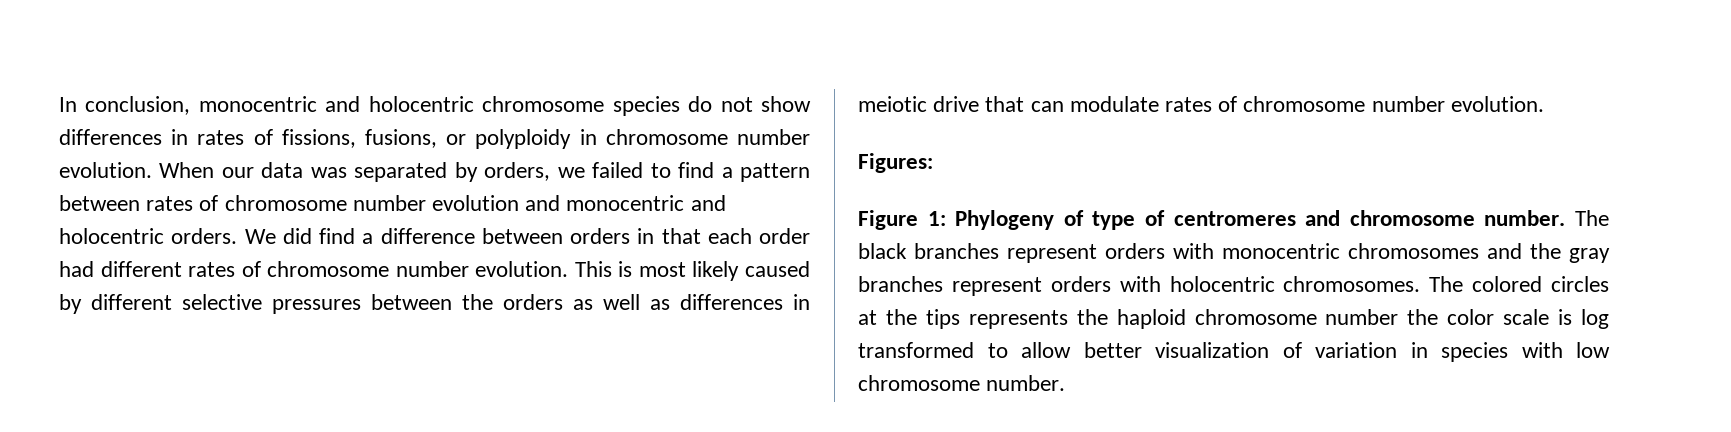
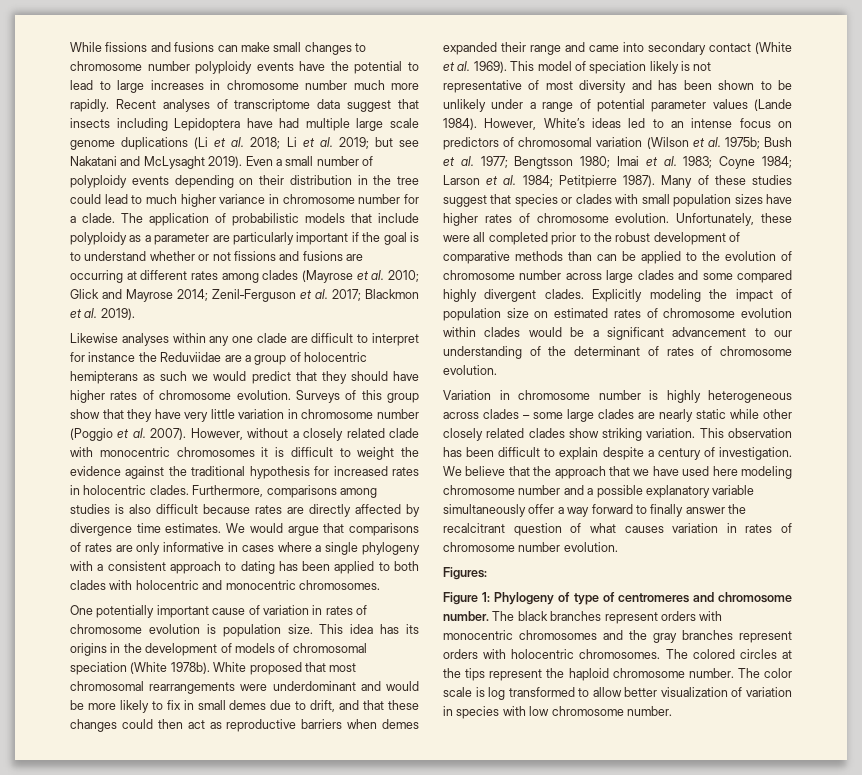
[59,96,811,116] [59,129,810,149] [59,162,810,182] [59,195,726,211] [59,228,810,244] [59,261,810,281] [59,294,810,314] [858,96,1159,112] In conclusion, monocentric and holocentric chromosome species do not show differences in rates of fissions, fusions, or polyploidy in chromosome number evolution. When our data was separated by orders, we failed to find a pattern between rates of chromosome number evolution and monocentric and holocentric orders. We did find a difference between orders in that each order had different rates of chromosome number evolution. This is most likely caused by different selective pressures between the orders as well as differences in meiotic drive that can modulate -> [70,42,366,55] [70,61,419,74] [70,80,419,93] [70,99,419,112] [70,118,419,131] [70,137,419,150] [70,156,373,169] [70,175,419,188] [70,194,419,207] [70,213,419,226] [70,232,419,245] [70,251,363,261] [70,270,420,283] [70,289,419,302] [70,308,135,320] [70,333,419,346] [70,352,367,365] [70,371,419,384] [70,390,419,403] [70,409,419,422] [70,428,420,441] [70,447,419,460] [70,466,419,479] [70,485,377,498] [70,504,420,517] [70,523,420,536] [70,542,421,555] [70,561,420,574] [70,580,380,590] [70,605,367,618] [70,624,419,637] [70,643,367,656] [70,662,357,675] [70,681,419,694] [70,700,419,713] [70,719,419,732] [443,42,792,55] [443,61,712,74] [443,80,793,93] [443,99,792,112] [443,118,792,130] [443,137,792,150] [443,156,792,169] [443,175,792,188] [443,194,792,207] [443,213,792,226] [443,232,740,245] [443,251,792,264] [443,270,792,283] [443,289,792,302] [443,308,792,321] [443,327,792,340] [443,346,792,359] [443,365,497,375] [443,390,792,403] [443,409,792,422] [443,428,792,441] [443,447,792,460] [443,466,792,479] [443,485,755,498] [443,504,746,517] [443,523,737,536] While fissions and fusions can make small changes to chromosome number polyploidy events have the potential to lead to large increases in chromosome number much more rapidly. Recent analyses of transcriptome data suggest that insects including Lepidoptera have had multiple large scale genome duplications (Li et al. 2018; Li et al. 2019; but see Nakatani and McLysaght 2019). Even a small number of polyploidy events depending on their distribution in the tree could lead to much higher variance in chromosome number for a clade. The application of probabilistic models that include polyploidy as a parameter are particularly important if the goal is to understand whether or not fissions and fusions are occurring at different rates among clades (Mayrose et al. 2010; Glick and Mayrose 2014; Zenil‐Ferguson et al. 2017; Blackmon et al. 2019). // Likewise analyses within any one clade are difficult to interpret for instance the Reduviidae are a group of holocentric hemipterans as such we would predict that they should have higher rates of chromosome evolution. Surveys of this group show that they have very little variation in chromosome number (Poggio et al. 2007). However, without a closely related clade with monocentric chromosomes it is difficult to weight the evidence against the traditional hypothesis for increased rates in holocentric clades. Furthermore, comparisons among studies is also difficult because rates are directly affected by divergence time estimates. We would argue that comparisons of rates are only informative in cases where a single phylogeny with a consistent approach to dating has been applied to both clades with holocentric and monocentric chromosomes. // One potentially important cause of variation in rates of chromosome evolution is population size. This idea has its origins in the development of models of chromosomal speciation (White 1978b). White proposed that most chromosomal rearrangements were underdominant and would be more likely to fix in small demes due to drift, and that these changes could then act as reproductive barriers when demes expanded their range and came into secondary contact (White et al. 1969). This model of speciation likely is not representative of most diversity and has been shown to be unlikely under a range of potential parameter values (Lande 1984). However, White’s ideas led to an intense focus on predictors of chromosomal variation (Wilson et al. 1975b; Bush et al. 1977; Bengtsson 1980; Imai et al. 1983; Coyne 1984; Larson et al. 1984; Petitpierre 1987). Many of these studies suggest that species or clades with small population sizes have higher rates of chromosome evolution. Unfortunately, these were all completed prior to the robust development of comparative methods than can be applied to the evolution of chromosome number across large clades and some compared highly divergent clades. Explicitly modeling the impact of population size on estimated rates of chromosome evolution within clades would be a significant advancement to our understanding of the determinant of rates of chromosome evolution. // Variation in chromosome number is highly heterogeneous across clades – some large clades are nearly static while other closely related clades show striking variation. This observation has been difficult to explain despite a century of investigation. We believe that the approach that we have used here modeling chromosome number and a possible explanatory variable simultaneously offer a way forward to finally answer the recalcitrant question of what causes variation in
[968,310,1068,329] represents -> [489,669,543,681] represent
[1325,309,1439,325] number the -> [688,668,760,678] number. The

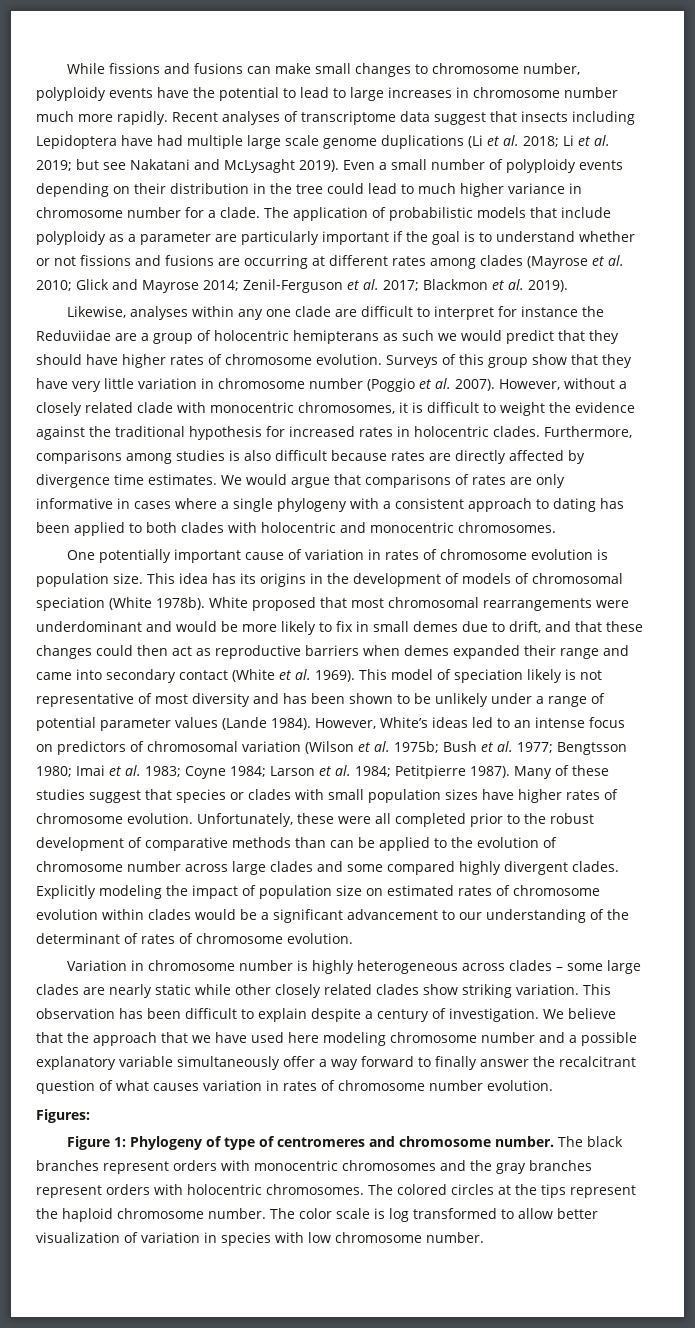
[147,61,190,71] number -> [523,63,581,75] number,
[70,333,118,343] Likewise -> [67,306,127,318] Likewise,
[176,447,255,457] chromosomes -> [298,402,395,414] chromosomes,

